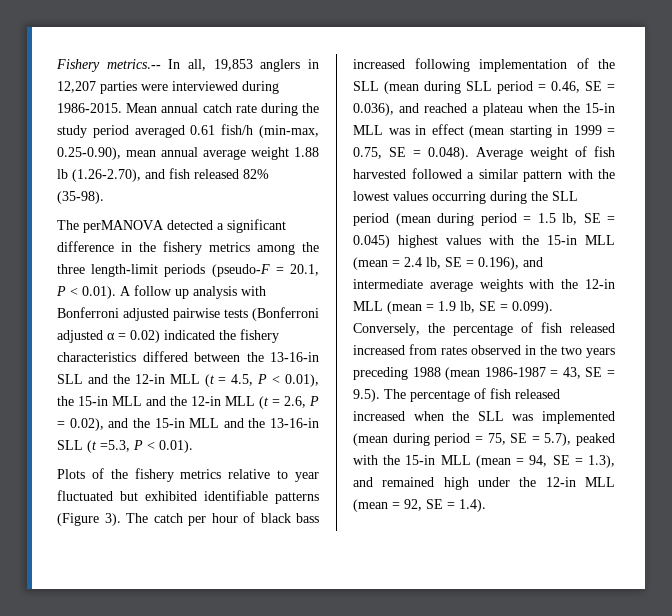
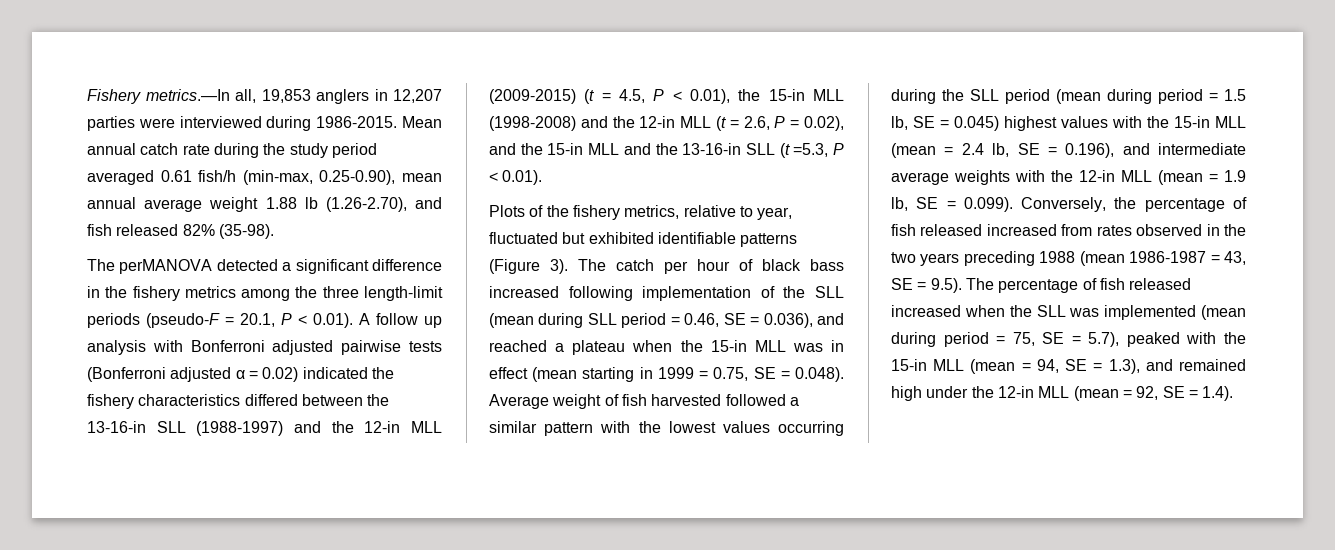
[106,59,181,69] metrics.-- In -> [145,89,230,101] metrics.—In
[87,374,200,384] and the 12-in MLL -> [196,421,442,436] [489,89,576,104] (1988-1997) and the 12-in MLL (2009-2015)
(142, 401) none -> [489,116,576,131] (1998-2008)
[180,469,222,479] metrics -> [624,205,680,219] metrics,
[295,472,319,482] year -> [757,207,793,220] year,

